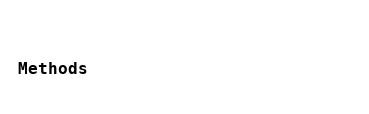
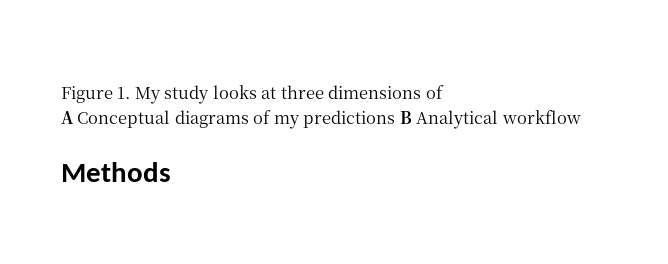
(18, 68) none -> [61,85,444,104] [61,110,581,129] Figure 1. My study looks at three dimensions of // A Conceptual diagrams of my predictions B Analytical workflow //

